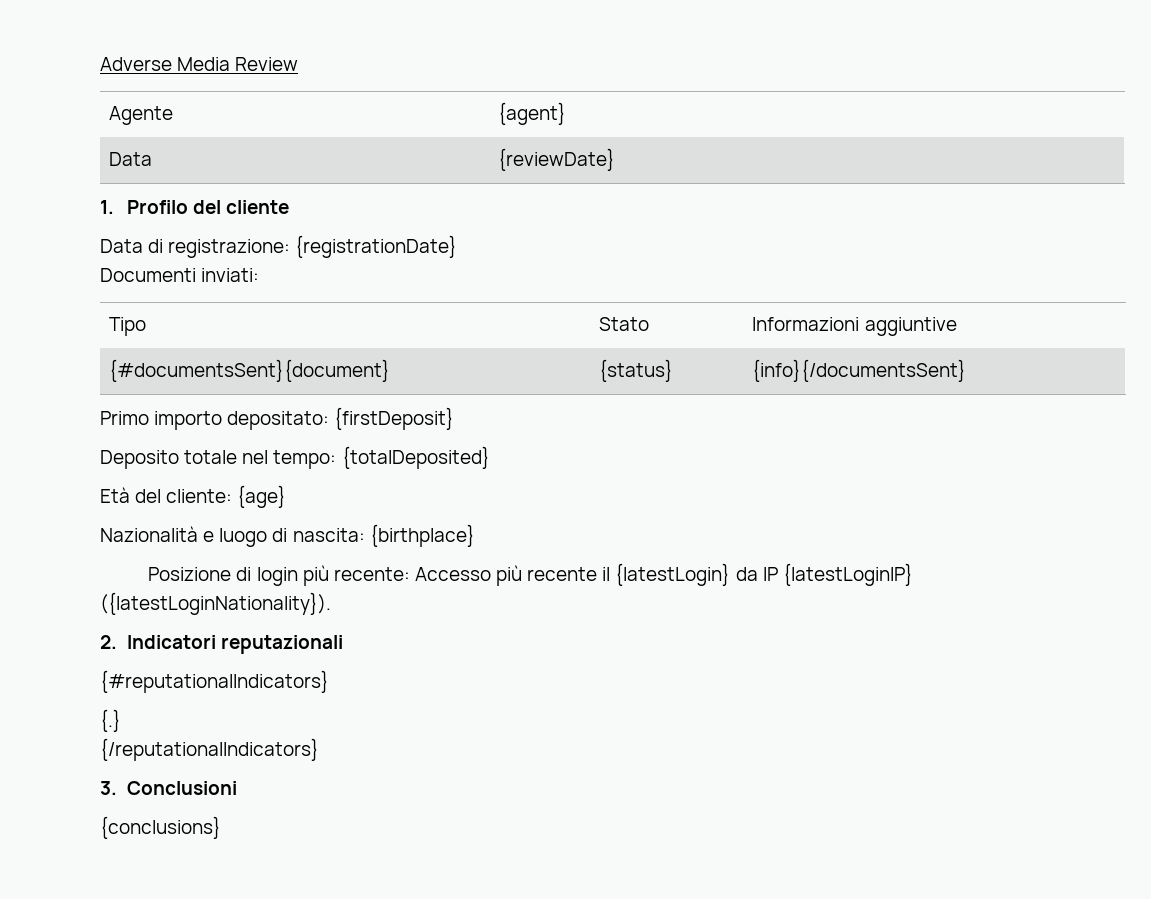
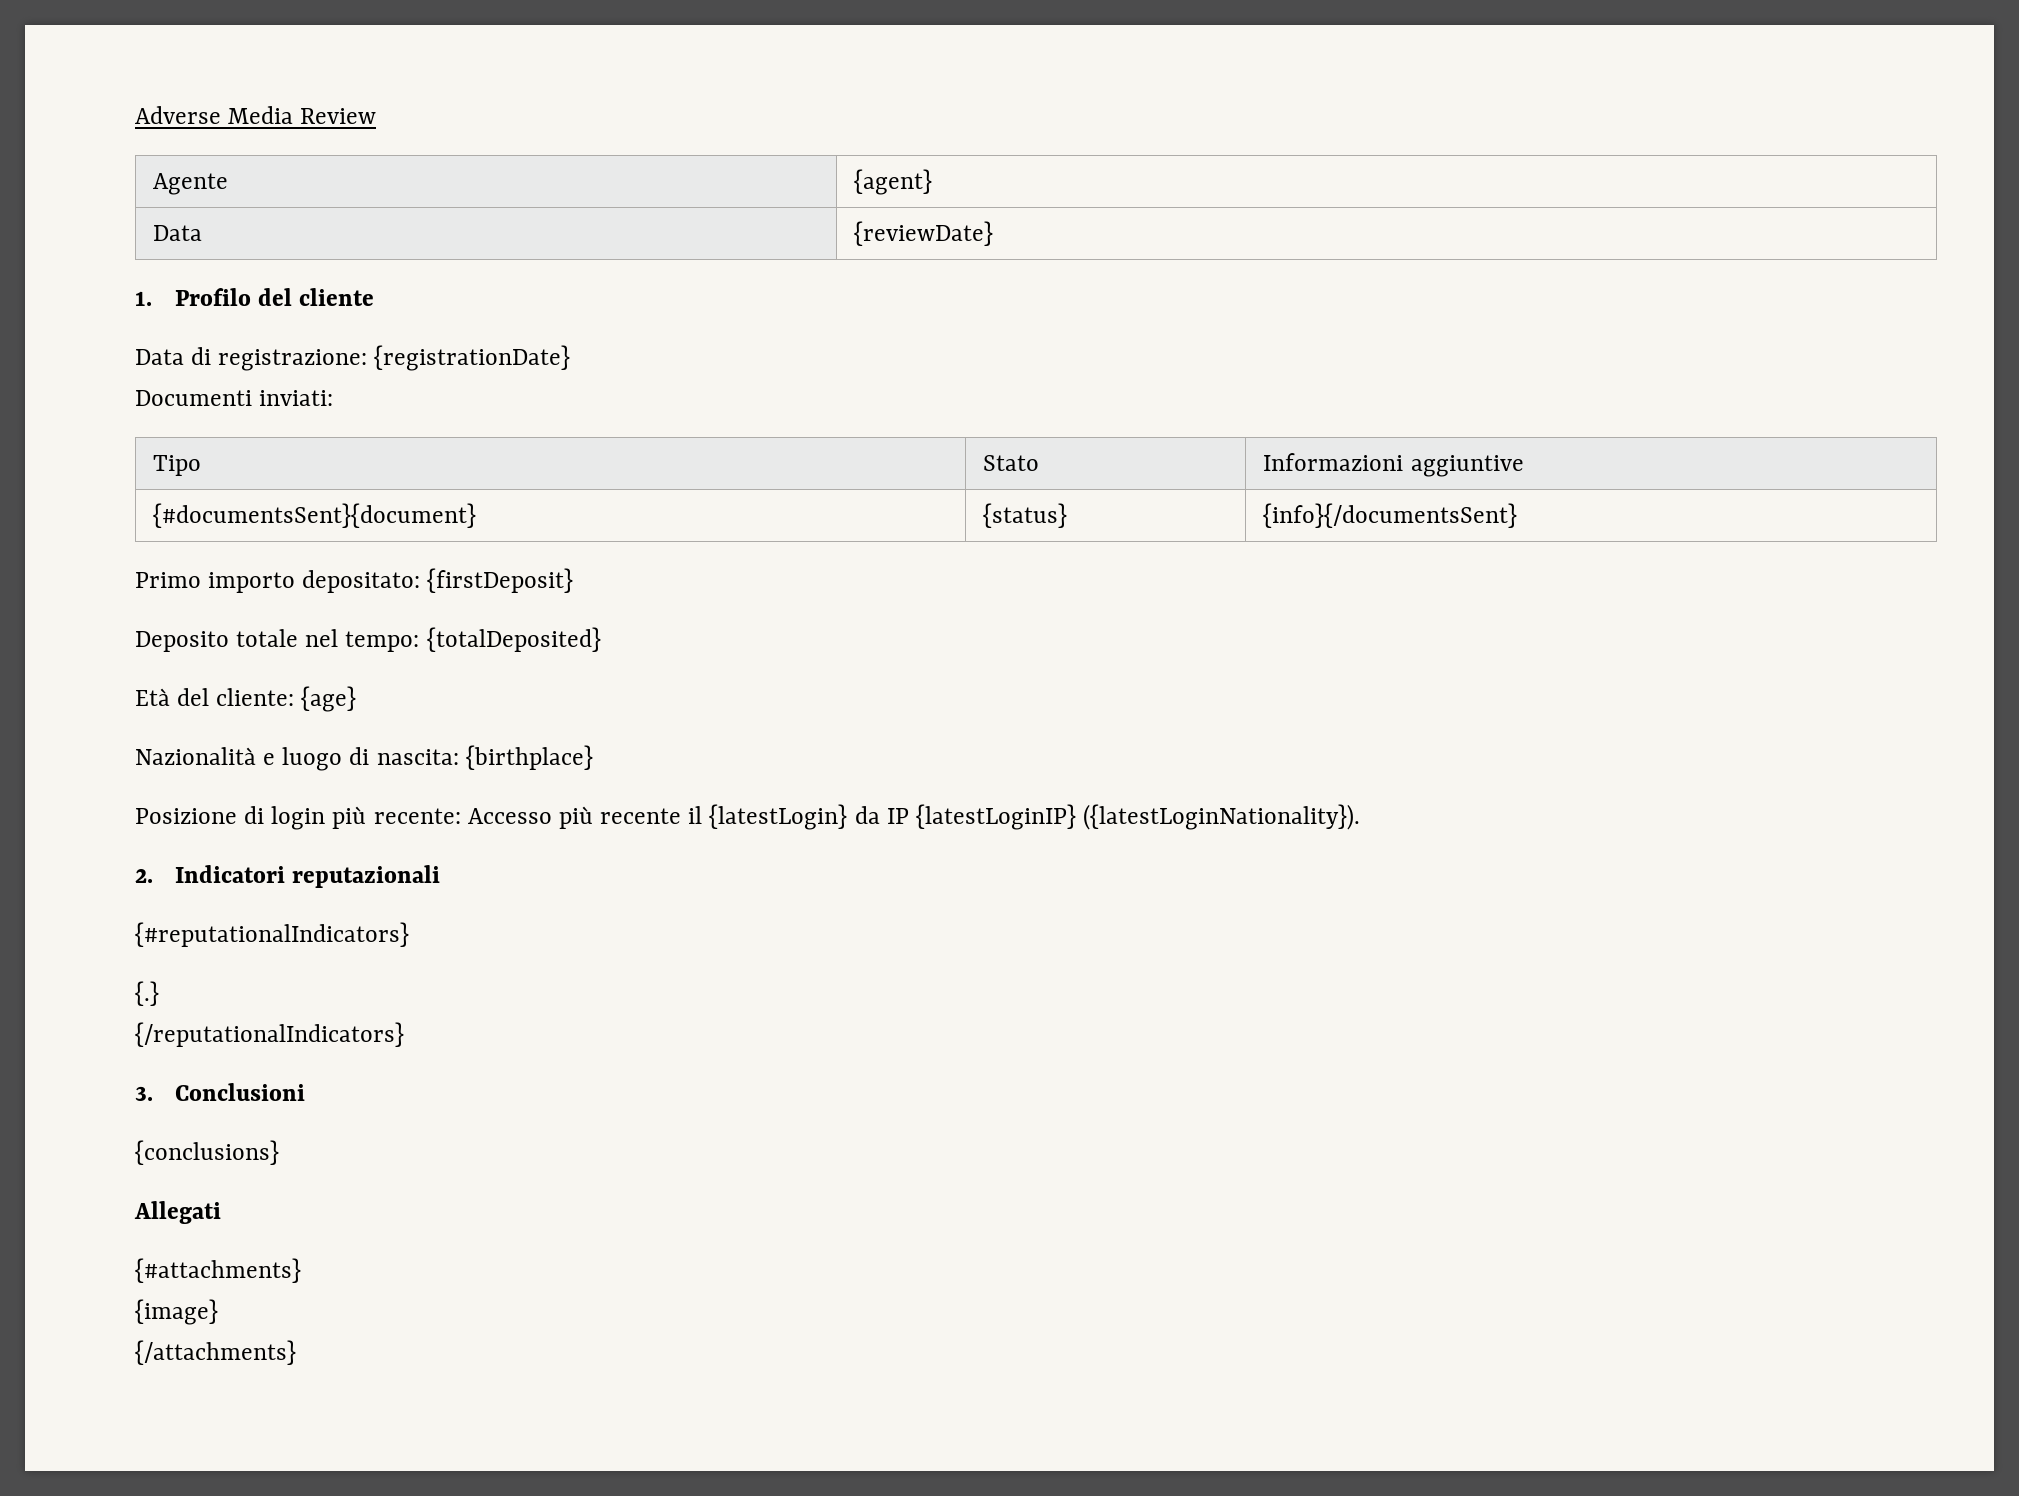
(221, 827) none -> [134,1201,221,1224] [135,1258,301,1283] [135,1299,218,1325] [135,1340,296,1365] // Allegati // {#attachments} // {image} // {/attachments}

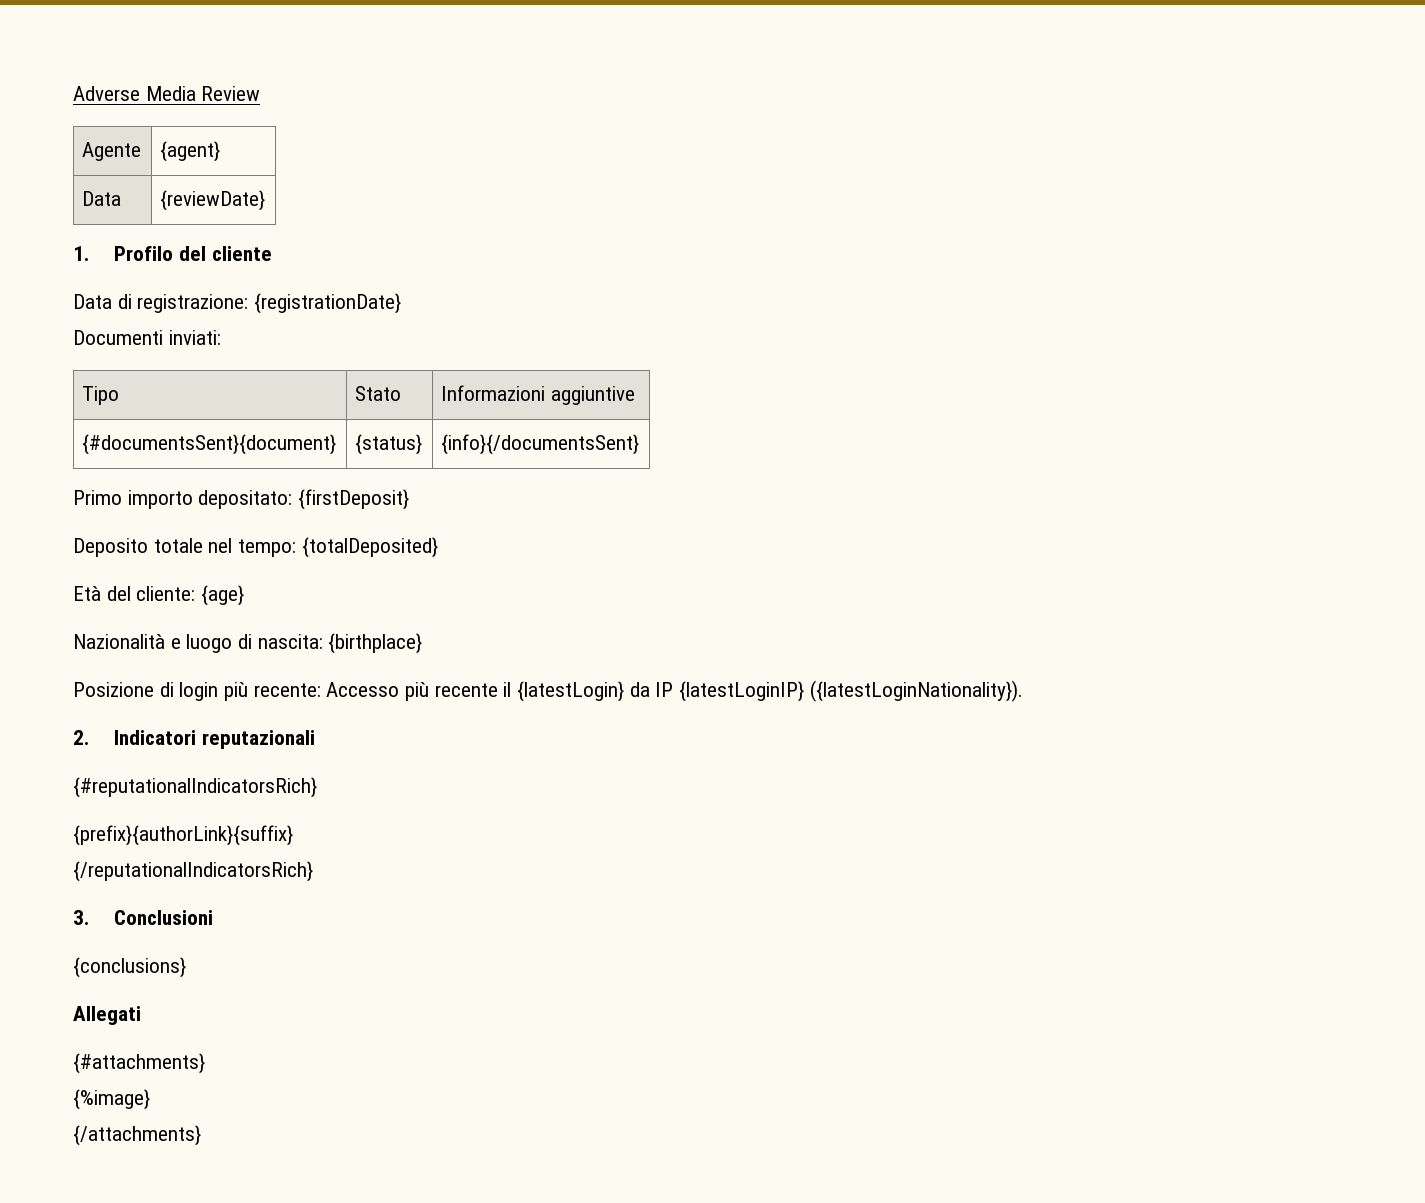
[135,922,409,947] [135,981,159,1006] [135,1022,404,1047] {#reputationalIndicators} // {.} // {/reputationalIndicators} -> [73,777,317,798] [73,825,293,846] [73,861,313,882] {#reputationalIndicatorsRich} // {prefix}{authorLink}{suffix} // {/reputationalIndicatorsRich}
[135,1299,218,1325] {image} -> [73,1089,150,1110] {%image}

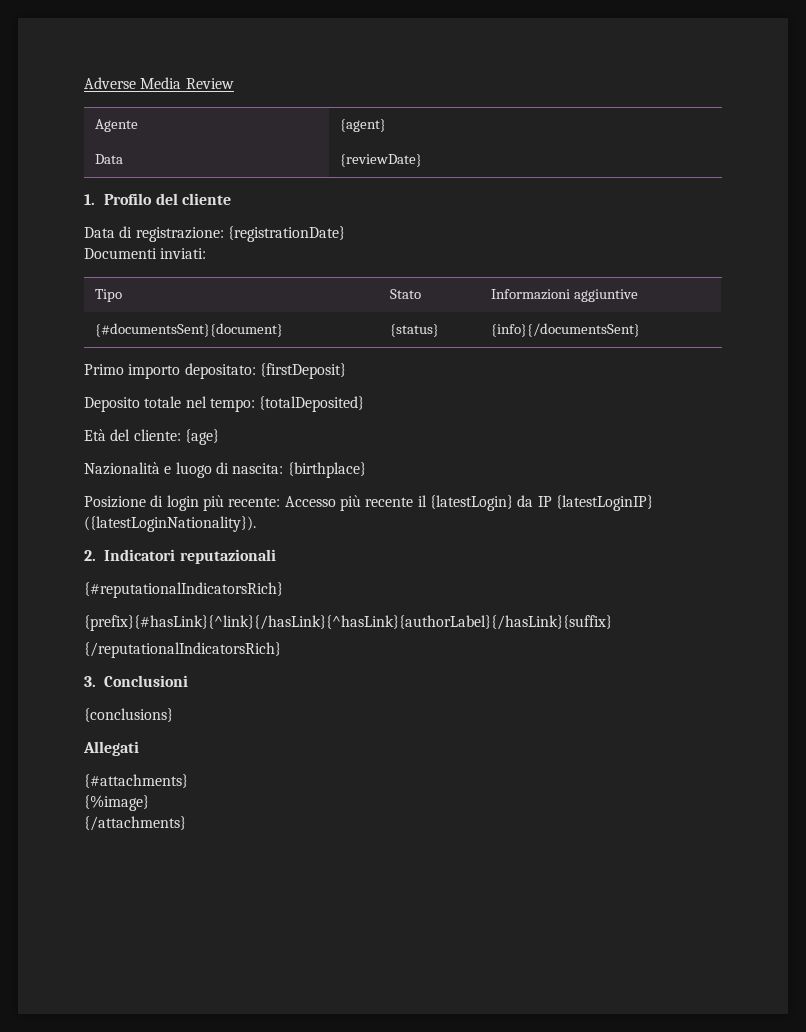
[73,825,293,846] {prefix}{authorLink}{suffix} -> [84,615,612,631] {prefix}{#hasLink}{^link}{/hasLink}{^hasLink}{authorLabel}{/hasLink}{suffix}

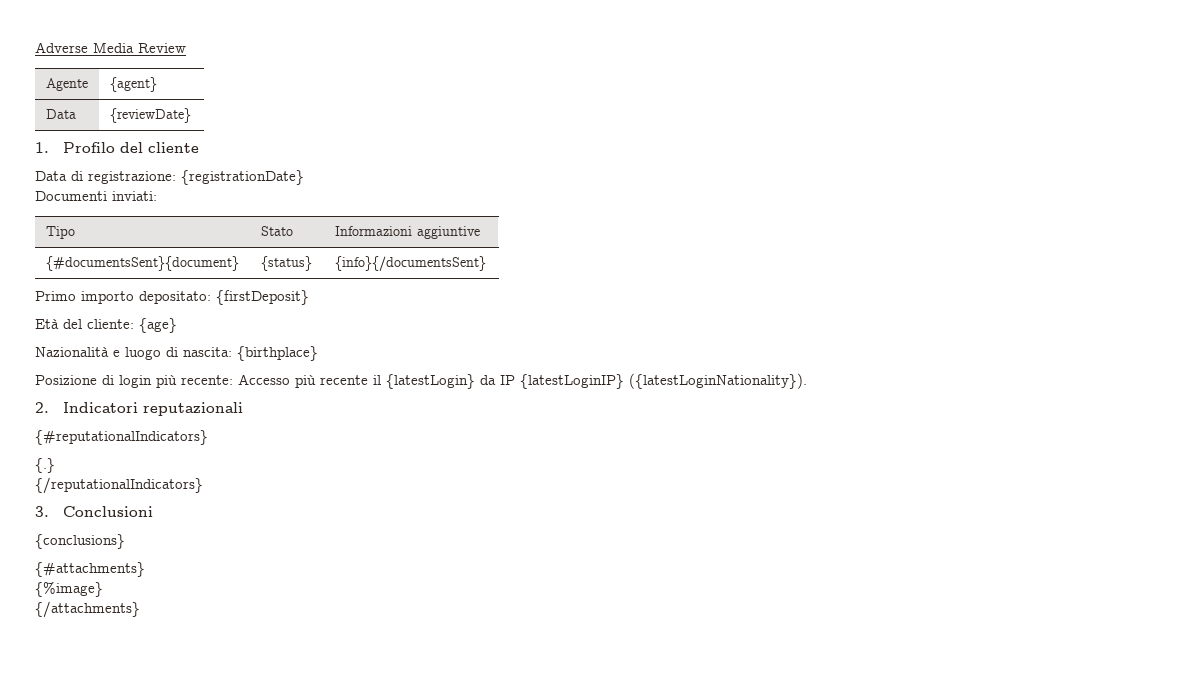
[84,396,365,412] // Deposito totale nel tempo: {totalDeposited} -> (309, 297) none
[84,582,283,598] [84,615,612,631] [84,642,281,658] {#reputationalIndicatorsRich} // {prefix}{#hasLink}{^link}{/hasLink}{^hasLink}{authorLabel}{/hasLink}{suffix} // {/reputationalIndicatorsRich} -> [35,430,208,445] [35,458,55,473] [35,477,203,494] {#reputationalIndicators} // {.} // {/reputationalIndicators}
[83,741,139,756] // Allegati -> (125, 541) none

